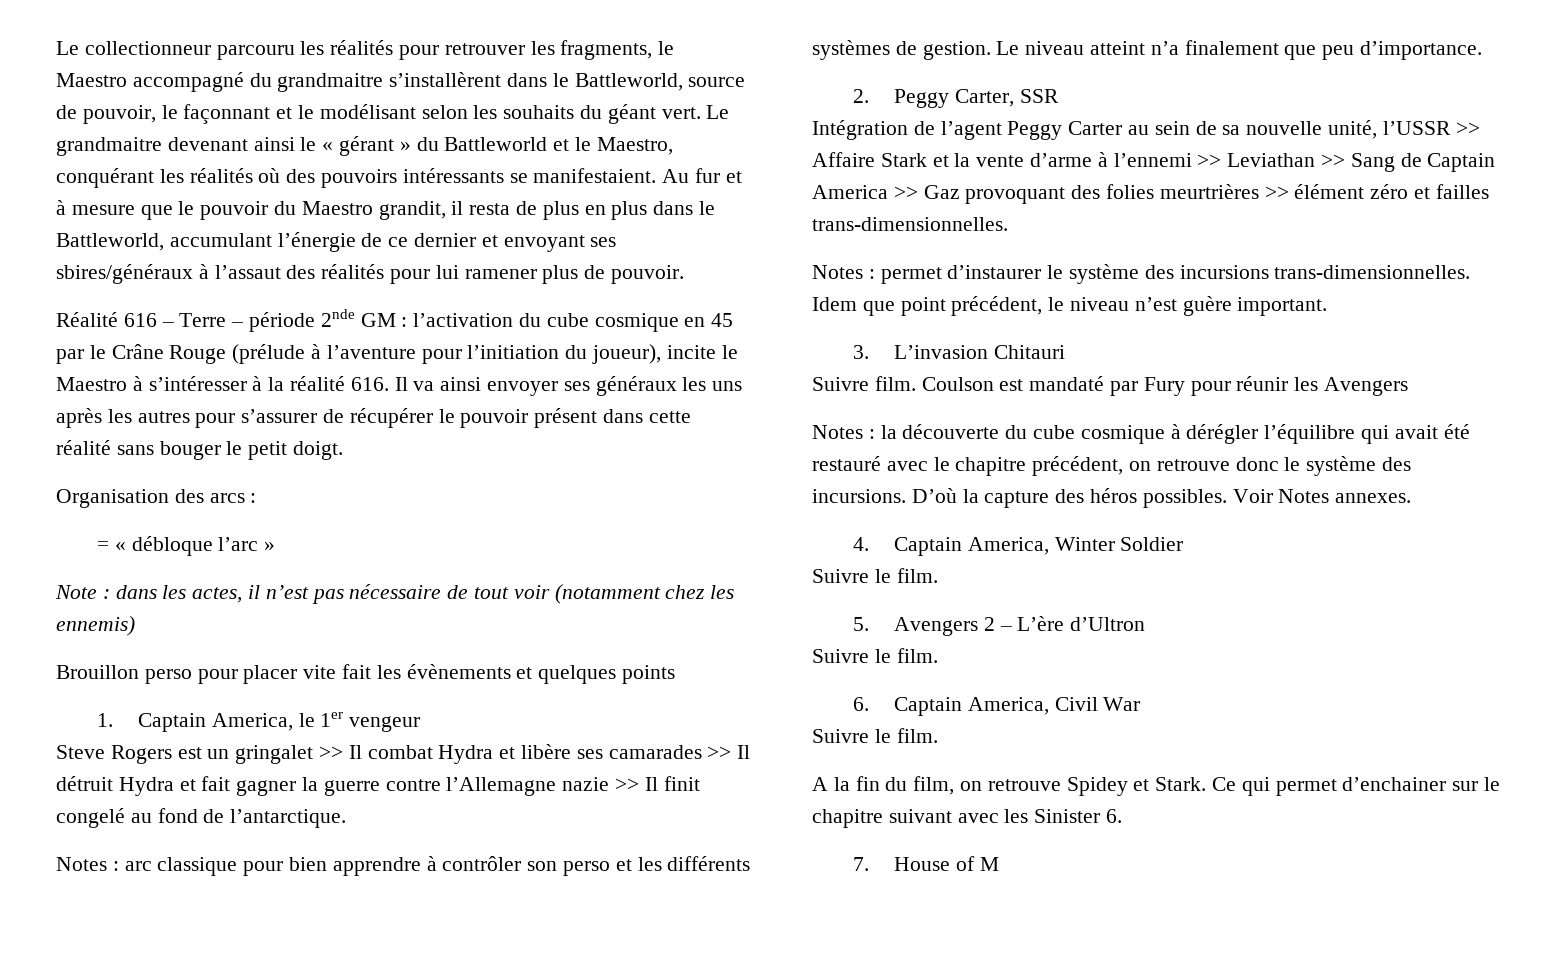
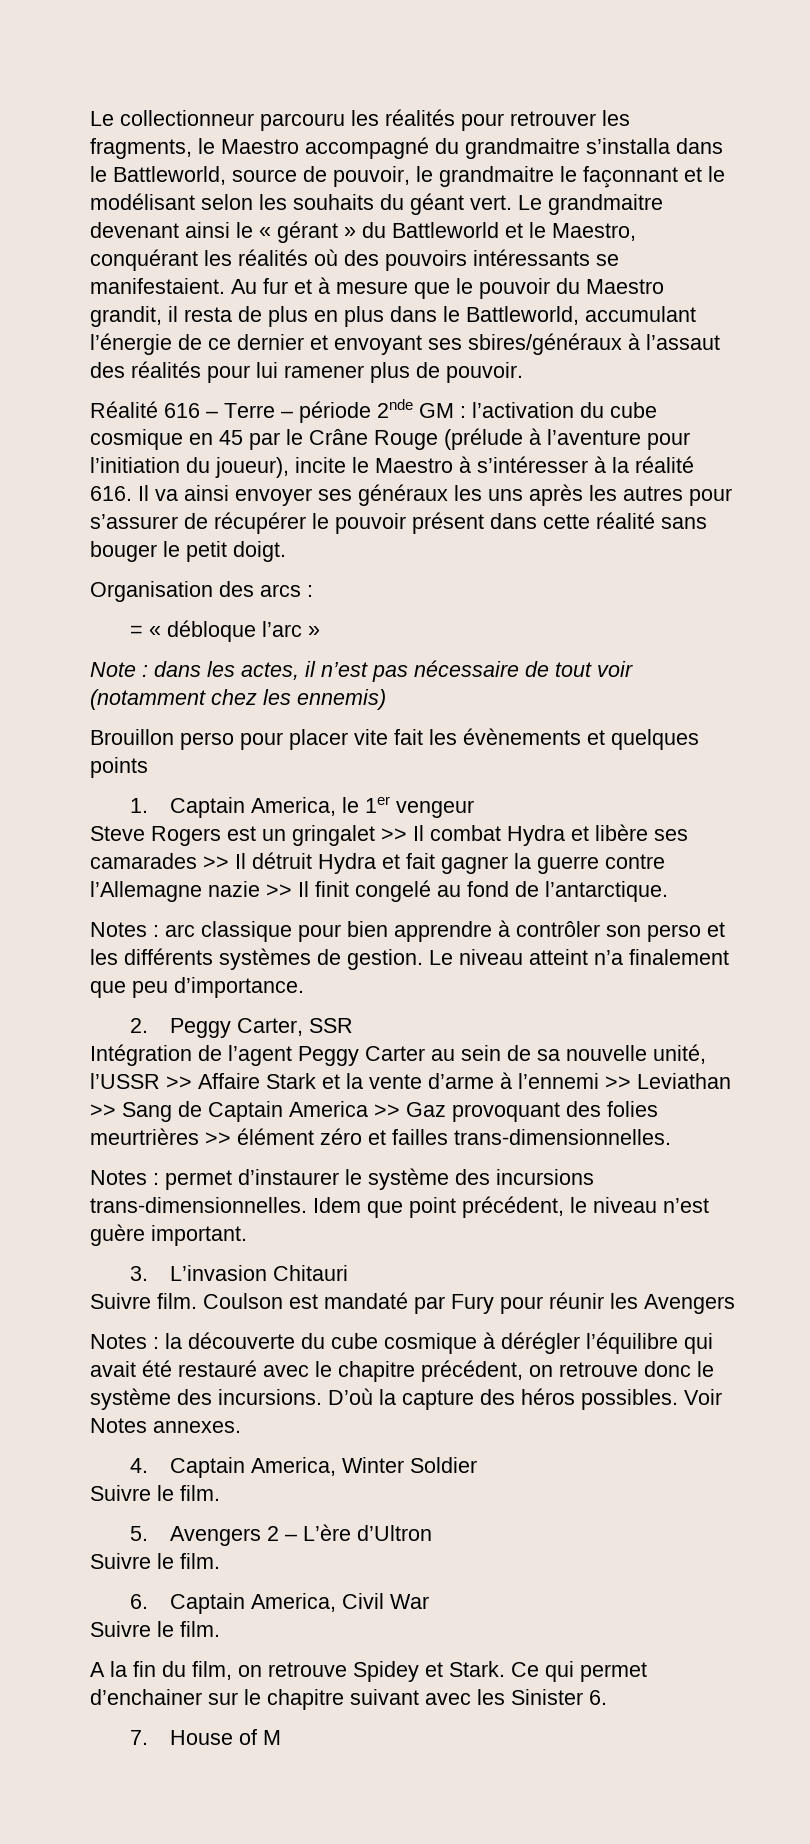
[389,72,502,87] s’installèrent -> [586,138,670,154] s’installa
(178, 112) none -> [439,166,577,187] grandmaitre le

